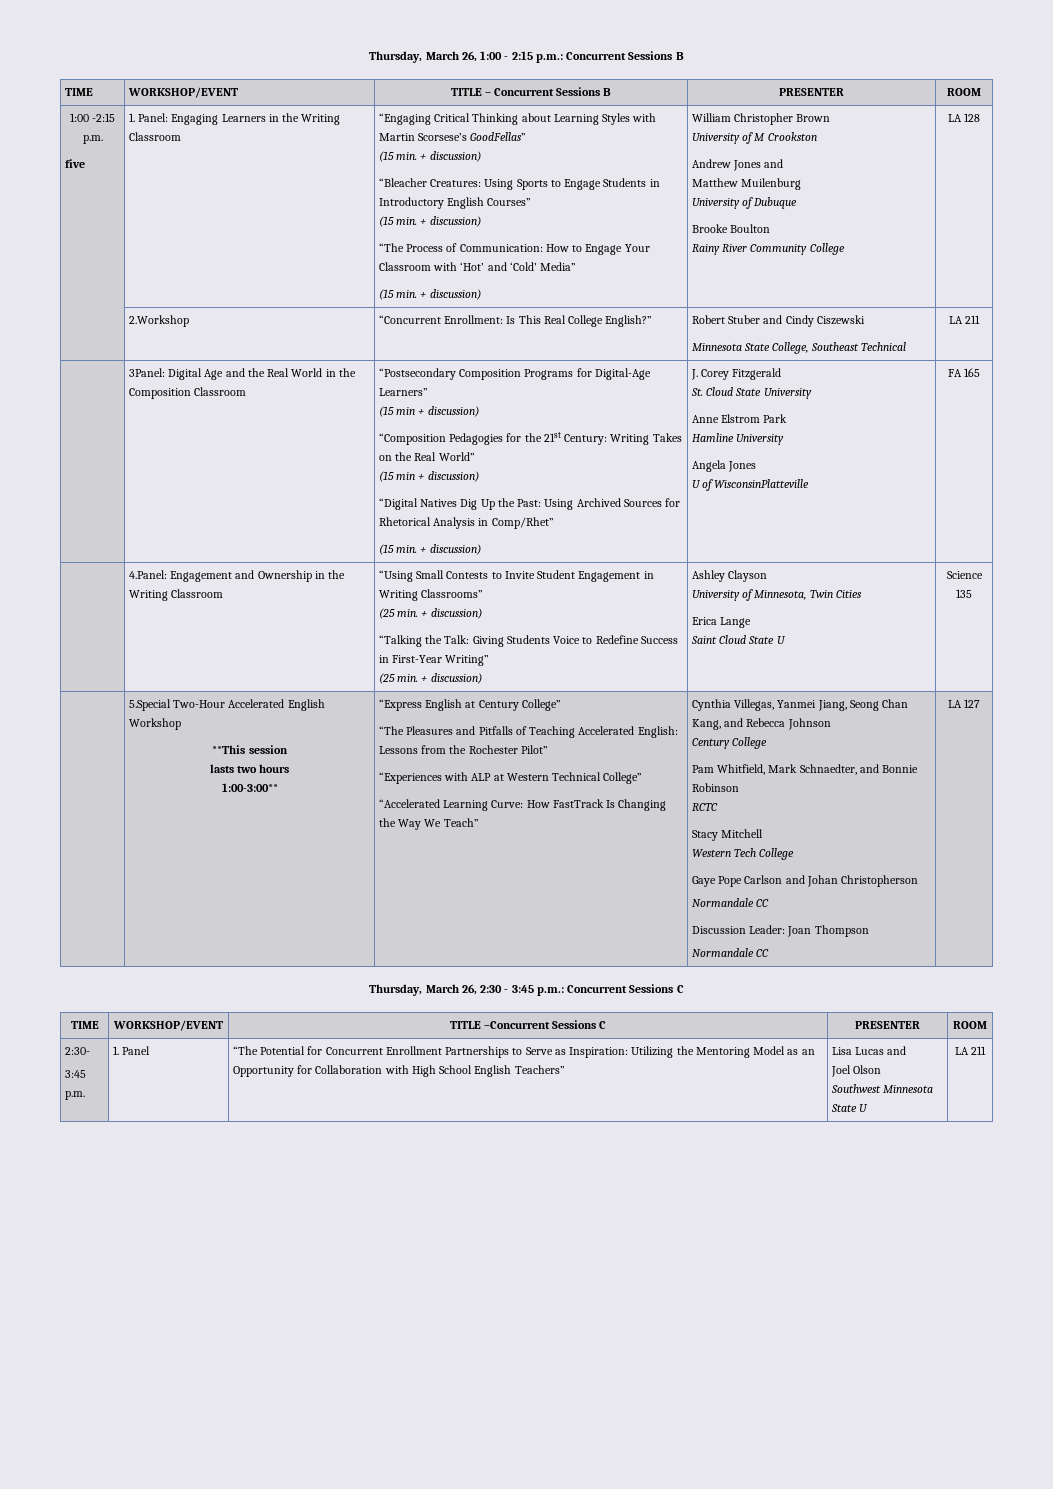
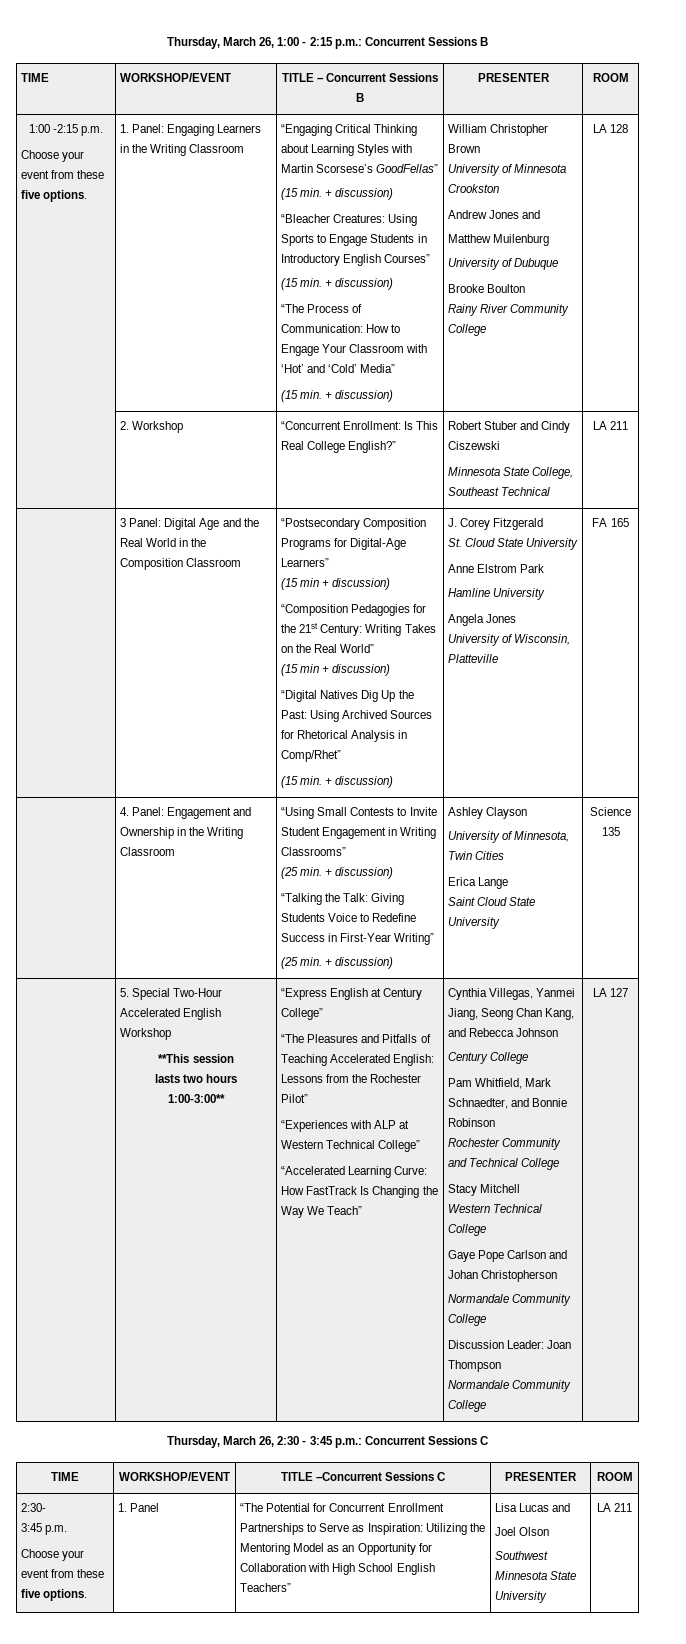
[64,159,85,168] five -> [21,150,85,162] [21,170,105,179] [21,190,88,202] Choose your event from these five options.
[754,133,766,141] M -> [514,164,567,173] Minnesota
[128,315,189,327] 2.Workshop -> [120,421,184,433] 2. Workshop
[128,368,165,377] 3Panel: -> [120,518,162,527] 3 Panel:
[691,479,810,491] U of WisconsinPlatteville -> [448,634,571,646] [448,654,499,663] University of Wisconsin, Platteville
[128,570,167,579] 4.Panel: -> [120,807,165,816] 4. Panel:
[776,636,786,644] U -> [448,917,501,929] University
[128,699,171,711] 5.Special -> [120,988,171,1000] 5. Special
[691,803,718,811] RCTC -> [448,1138,562,1150] [448,1158,560,1170] Rochester Community and Technical College
[734,848,757,857] Tech -> [493,1204,543,1213] Technical
[756,899,770,907] CC -> [512,1294,572,1306] [448,1314,487,1326] Community College
[756,949,770,957] CC -> [512,1380,572,1392] [448,1400,487,1412] Community College
(85, 1095) none -> [21,1549,85,1561] [21,1569,105,1578] [21,1589,88,1601] // Choose your event from these five options.
[859,1104,869,1112] U -> [495,1591,548,1603] University

